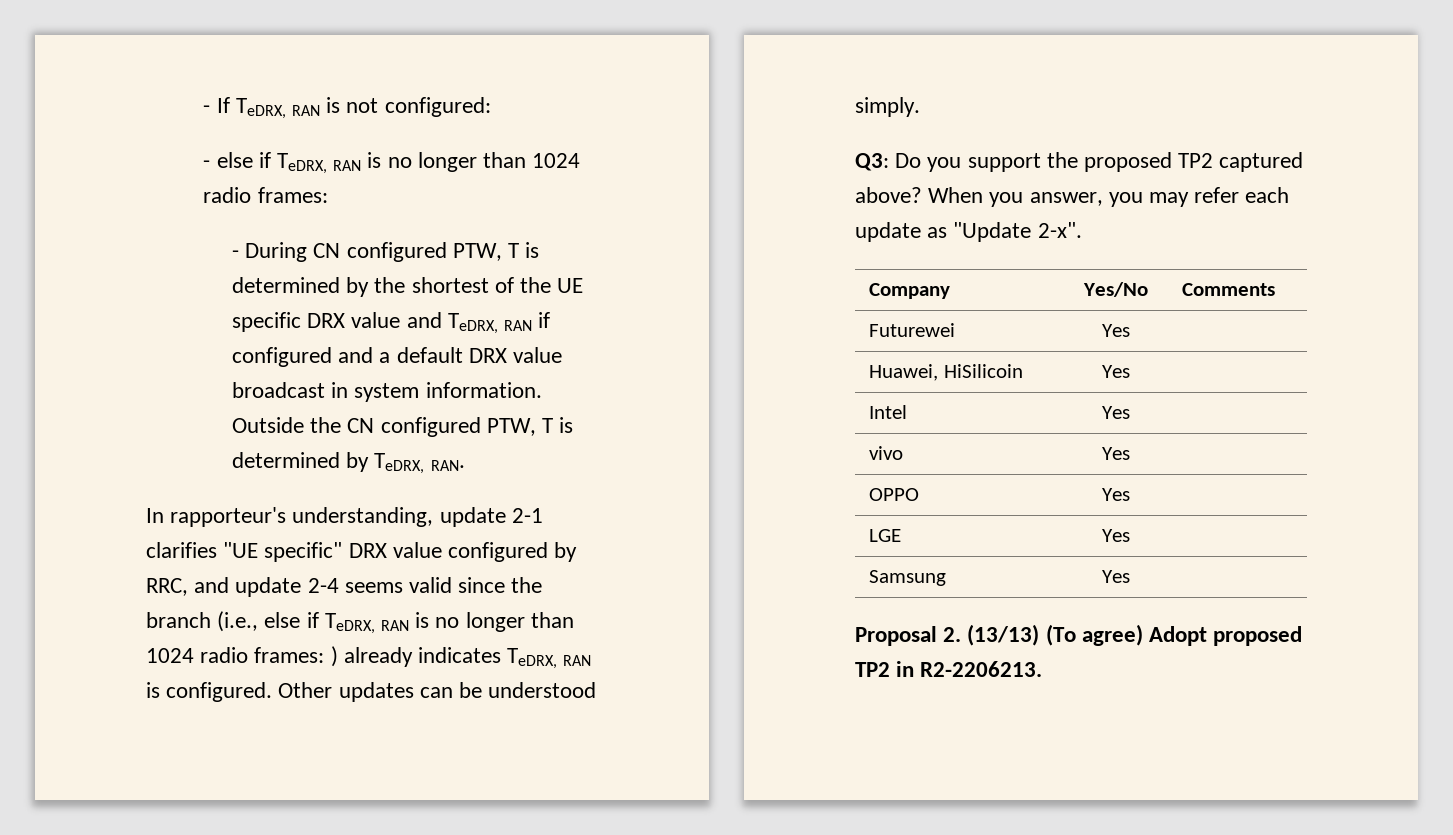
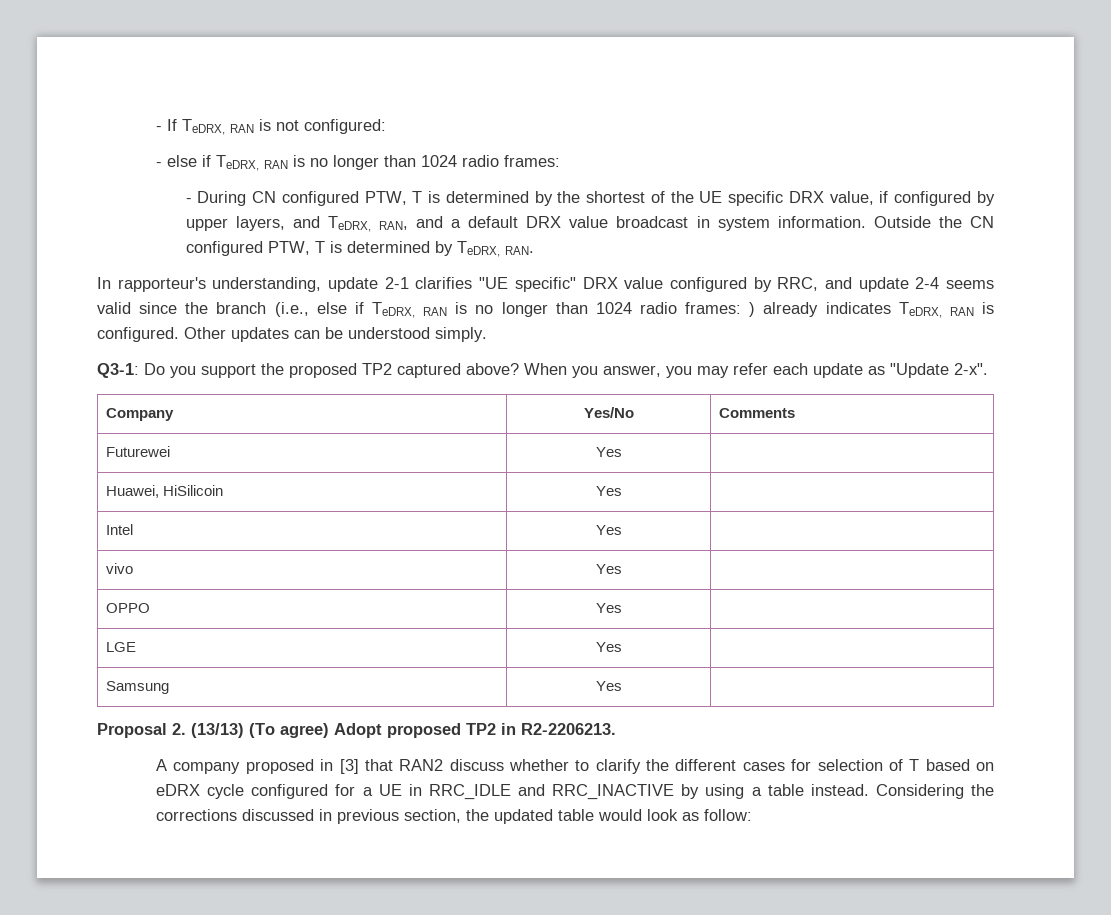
[351,312,551,334] [232,347,333,367] value and TeDRX, RAN if configured -> [829,191,995,206] [185,216,408,232] value, if configured by upper layers, and TeDRX, RAN,
[855,153,889,171] Q3: -> [97,363,139,378] Q3-1:
(1043, 669) none -> [156,759,995,774] [156,784,994,800] [156,809,753,824] // A company proposed in [3] that RAN2 discuss whether to clarify the different cases for selection of T based on eDRX cycle configured for a UE in RRC_IDLE and RRC_INACTIVE by using a table instead. Considering the corrections discussed in previous section, the updated table would look as follow:

